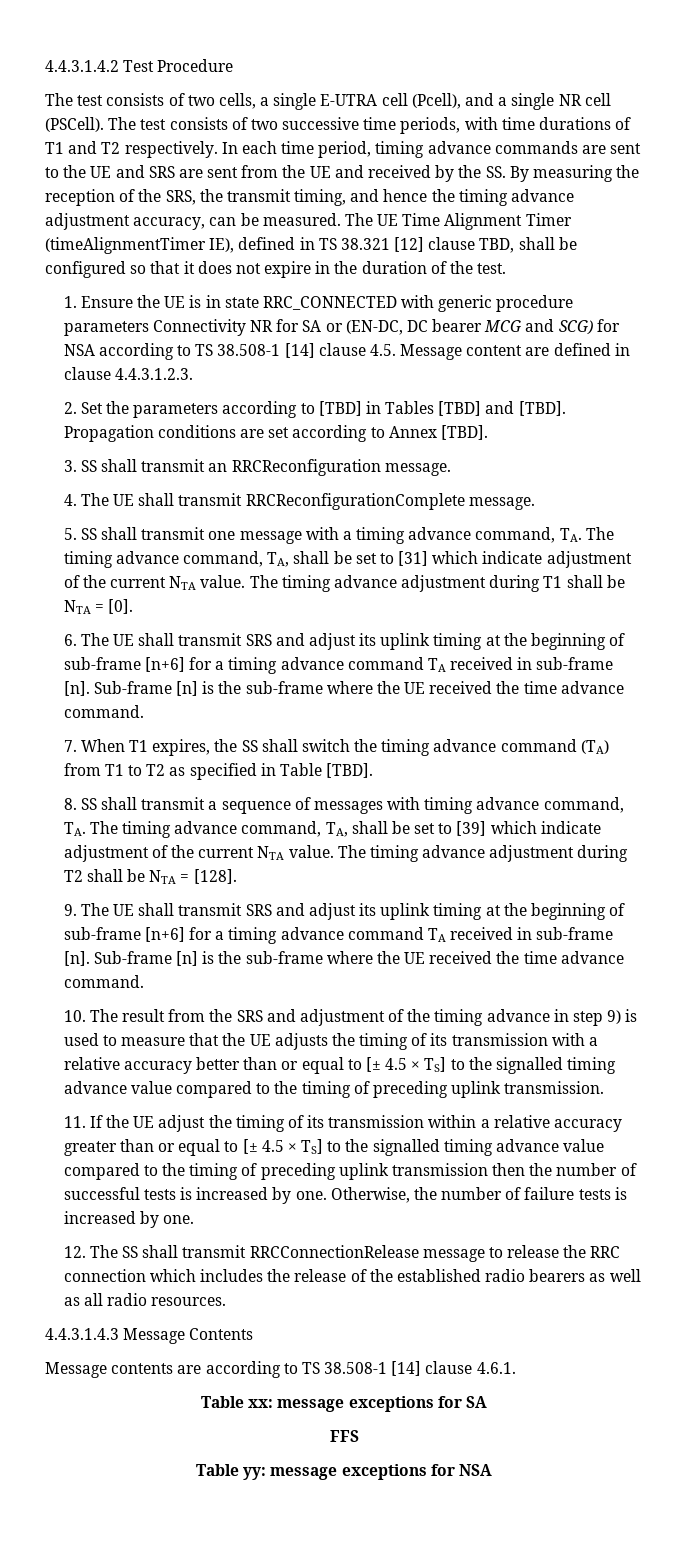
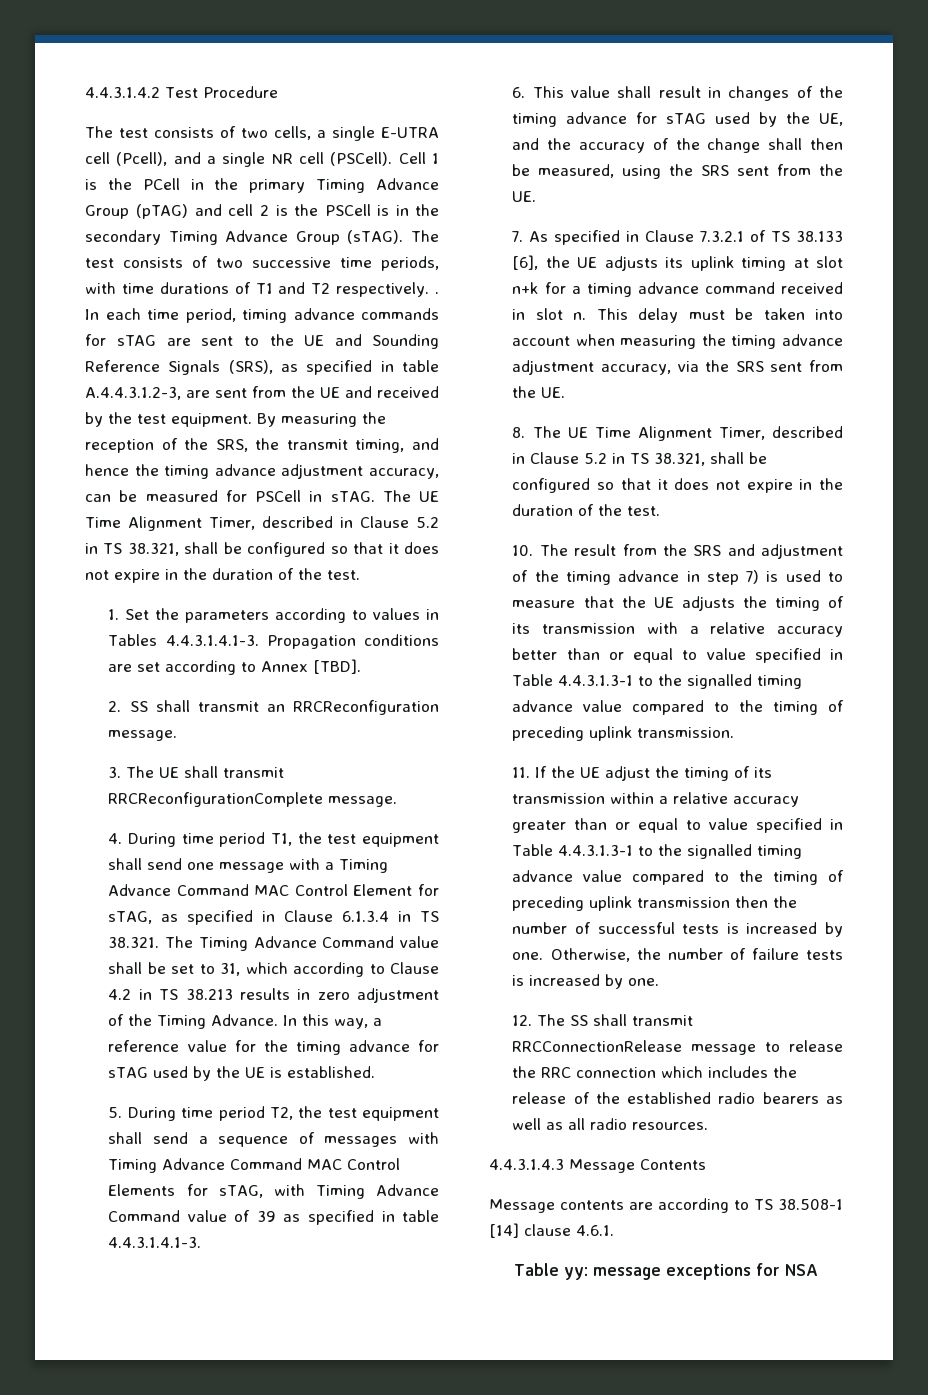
(104, 124) none -> [398,152,439,164] [85,178,439,193] [85,204,439,219] [85,230,404,245] Cell 1 is the PCell in the primary Timing Advance Group (pTAG) and cell 2 is the PSCell is in the secondary Timing Advance Group (sTAG).
(218, 149) none -> [435,292,439,294] .
(578, 147) none -> [85,334,157,346] for sTAG
[148,166,175,178] SRS -> [372,334,439,349] [85,360,439,375] [85,387,181,400] Sounding Reference Signals (SRS), as specified in table A.4.4.3.1.2-3,
[485,166,506,178] SS. -> [137,413,252,427] test equipment.
[262,213,572,230] [45,237,515,254] measured. The UE Time Alignment Timer (timeAlignmentTimer IE), defined in TS 38.321 [12] clause TBD, -> [145,490,439,502] [85,516,439,531] [85,543,179,556] measured for PSCell in sTAG. The UE Time Alignment Timer, described in Clause 5.2 in TS 38.321,
[80,295,574,312] [63,319,620,336] [63,343,630,360] [63,367,193,380] [63,402,77,414] Ensure the UE is in state RRC_CONNECTED with generic procedure parameters Connectivity NR for SA or (EN-DC, DC bearer MCG and SCG) for NSA according to TS 38.508-1 [14] clause 4.5. Message content are defined in clause 4.4.3.1.2.3. // 2. -> (120, 614) none
[318,401,362,416] [TBD] -> [373,608,421,620] values
[438,401,566,416] [TBD] and [TBD]. -> [165,635,259,646] 4.4.3.1.4.1-3.
[63,460,77,472] 3. -> [108,701,122,712] 2.
[63,494,77,506] 4. -> [108,767,122,778] 3.
[63,527,614,544] [63,551,632,568] [63,575,625,592] [63,599,133,614] [63,633,626,650] [63,657,614,674] [63,681,624,696] [63,705,144,718] [63,739,609,756] [63,763,374,780] [63,797,624,814] [63,821,601,838] [63,845,629,862] [63,869,237,884] [63,903,626,920] [63,927,614,944] [63,951,624,966] [63,975,144,988] 5. SS shall transmit one message with a timing advance command, TA. The timing advance command, TA, shall be set to [31] which indicate adjustment of the current NTA value. The timing advance adjustment during T1 shall be NTA = [0]. // 6. The UE shall transmit SRS and adjust its uplink timing at the beginning of sub-frame [n+6] for a timing advance command TA received in sub-frame [n]. Sub-frame [n] is the sub-frame where the UE received the time advance command. // 7. When T1 expires, the SS shall switch the timing advance command (TA) from T1 to T2 as specified in Table [TBD]. // 8. SS shall transmit a sequence of messages with timing advance command, TA. The timing advance command, TA, shall be set to [39] which indicate adjustment of the current NTA value. The timing advance adjustment during T2 shall be NTA = [128]. // 9. The UE shall transmit SRS and adjust its uplink timing at the beginning of sub-frame [n+6] for a timing advance command TA received in sub-frame [n]. Sub-frame [n] is the sub-frame where the UE received the time advance command. -> [108,832,440,847] [108,858,389,873] [108,884,439,896] [108,910,439,925] [108,936,439,951] [108,962,439,977] [108,988,440,1003] [108,1014,383,1029] [108,1040,439,1055] [108,1066,376,1081] [108,1106,439,1121] [108,1132,440,1147] [108,1158,401,1173] [108,1184,439,1199] [108,1210,439,1225] [108,1237,202,1248] [512,86,843,101] [512,112,843,127] [512,138,843,153] [512,164,843,179] [512,191,537,202] [512,230,843,245] [512,255,843,271] [512,282,843,297] [512,308,843,323] [512,334,843,349] [512,360,843,375] [512,386,566,398] [512,426,843,441] [512,452,768,466] [512,478,843,493] [512,504,661,516] 4. During time period T1, the test equipment shall send one message with a Timing Advance Command MAC Control Element for sTAG, as specified in Clause 6.1.3.4 in TS 38.321. The Timing Advance Command value shall be set to 31, which according to Clause 4.2 in TS 38.213 results in zero adjustment of the Timing Advance. In this way, a reference value for the timing advance for sTAG used by the UE is established. // 5. During time period T2, the test equipment shall send a sequence of messages with Timing Advance Command MAC Control Elements for sTAG, with Timing Advance Command value of 39 as specified in table 4.4.3.1.4.1-3. // 6. This value shall result in changes of the timing advance for sTAG used by the UE, and the accuracy of the change shall then be measured, using the SRS sent from the UE. // 7. As specified in Clause 7.3.2.1 of TS 38.133 [6], the UE adjusts its uplink timing at slot n+k for a timing advance command received in slot n. This delay must be taken into account when measuring the timing advance adjustment accuracy, via the SRS sent from the UE. // 8. The UE Time Alignment Timer, described in Clause 5.2 in TS 38.321, shall be configured so that it does not expire in the duration of the test.
[607,1010,622,1024] 9) -> [746,570,760,584] 7)
[365,1057,447,1072] [± 4.5 × TS] -> [706,648,844,663] [512,674,634,686] value specified in Table 4.4.3.1.3-1
[242,1139,324,1154] [± 4.5 × TS] -> [709,818,843,833] [512,844,634,856] value specified in Table 4.4.3.1.3-1
[201,1396,487,1412] [329,1430,359,1442] // Table xx: message exceptions for SA // FFS -> (614, 1230) none

